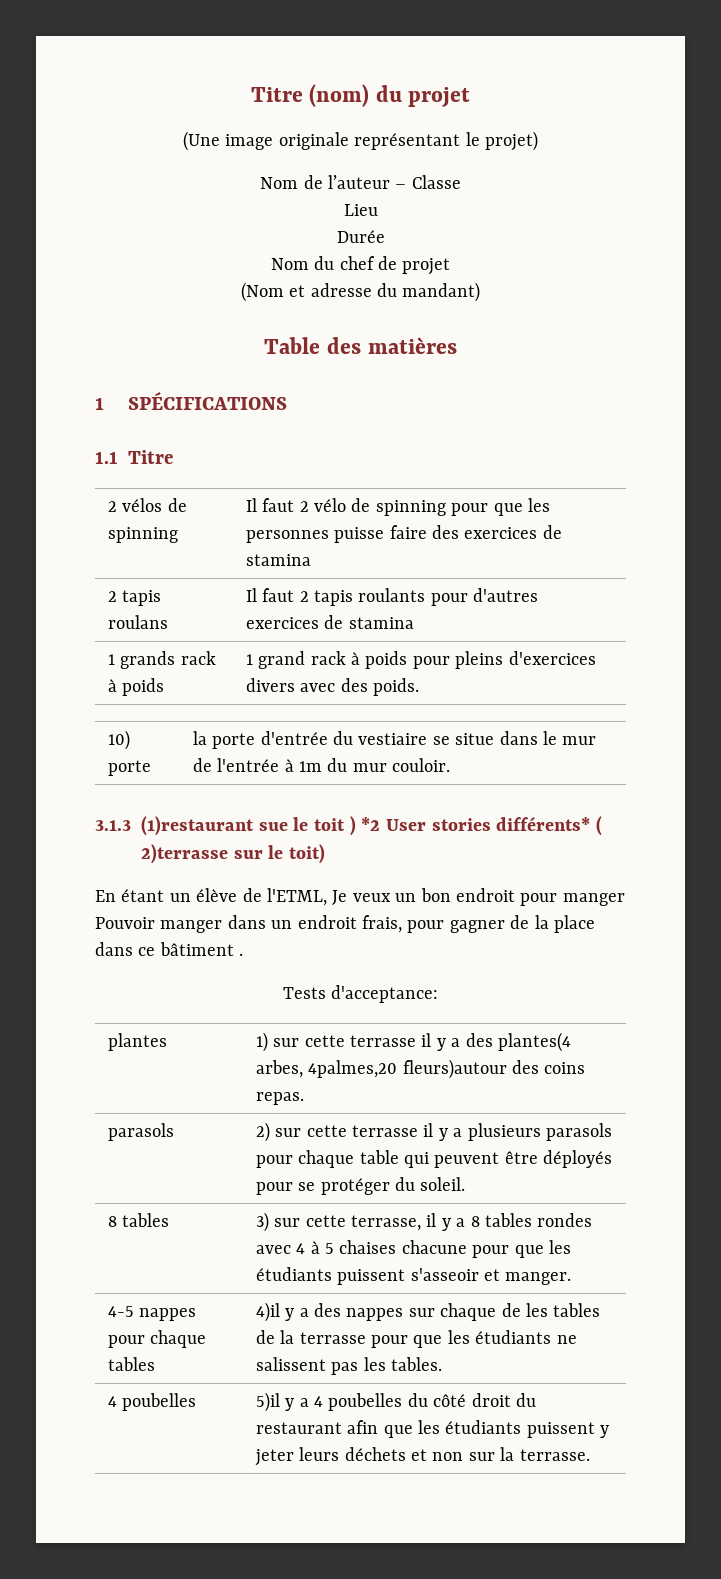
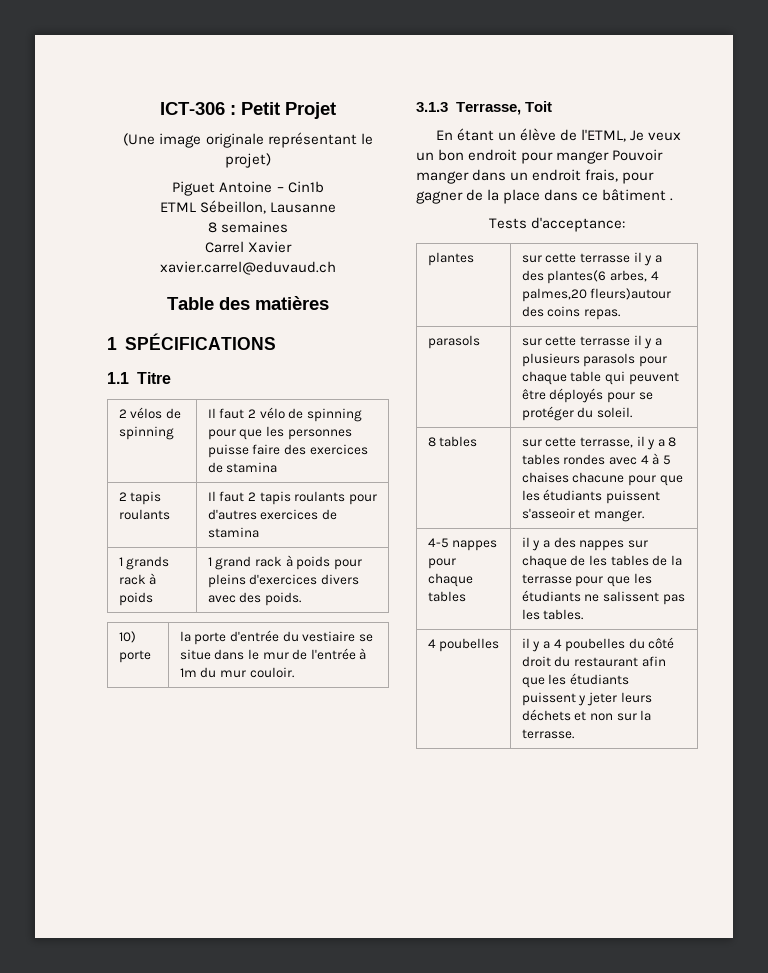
[250,84,471,107] Titre (nom) du projet -> [160,102,336,119] ICT-306 : Petit Projet
[260,175,461,189] [343,204,378,216] [336,230,385,243] [270,256,451,275] [240,282,481,302] Nom de l’auteur – Classe // Lieu // Durée // Nom du chef de projet // (Nom et adresse du mandant) -> [172,181,324,196] [159,200,337,214] [207,221,289,233] [204,241,293,253] [160,261,336,275] Piguet Antoine – Cin1b // ETML Sébeillon, Lausanne // 8 semaines // Carrel Xavier // xavier.carrel@eduvaud.ch
[107,615,168,629] roulans -> [118,509,170,520] roulants
[141,816,603,836] [141,844,326,864] (1)restaurant sue le toit ) *2 User stories différents* ( 2)terrasse sur le toit) -> [455,101,552,115] Terrasse, Toit
[255,1032,268,1052] 1) -> (474, 259) none
[498,1032,572,1052] [255,1060,398,1078] plantes(4 arbes, 4palmes,20 -> [547,270,659,284] [521,288,587,302] plantes(6 arbes, 4 palmes,20
[255,1122,270,1142] 2) -> (480, 342) none
[255,1212,269,1232] 3) -> (478, 441) none
[255,1302,280,1322] 4)il -> [521,537,530,547] il
[255,1392,280,1412] 5)il -> [521,638,530,648] il

